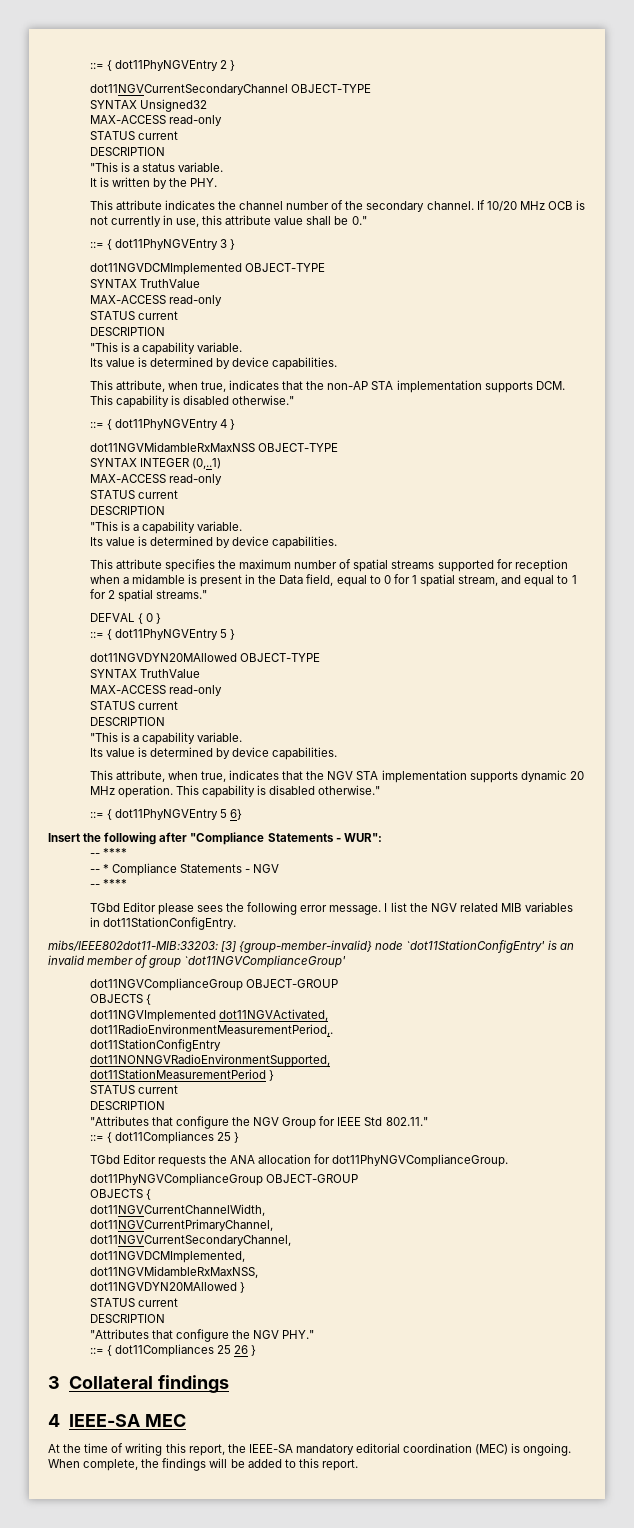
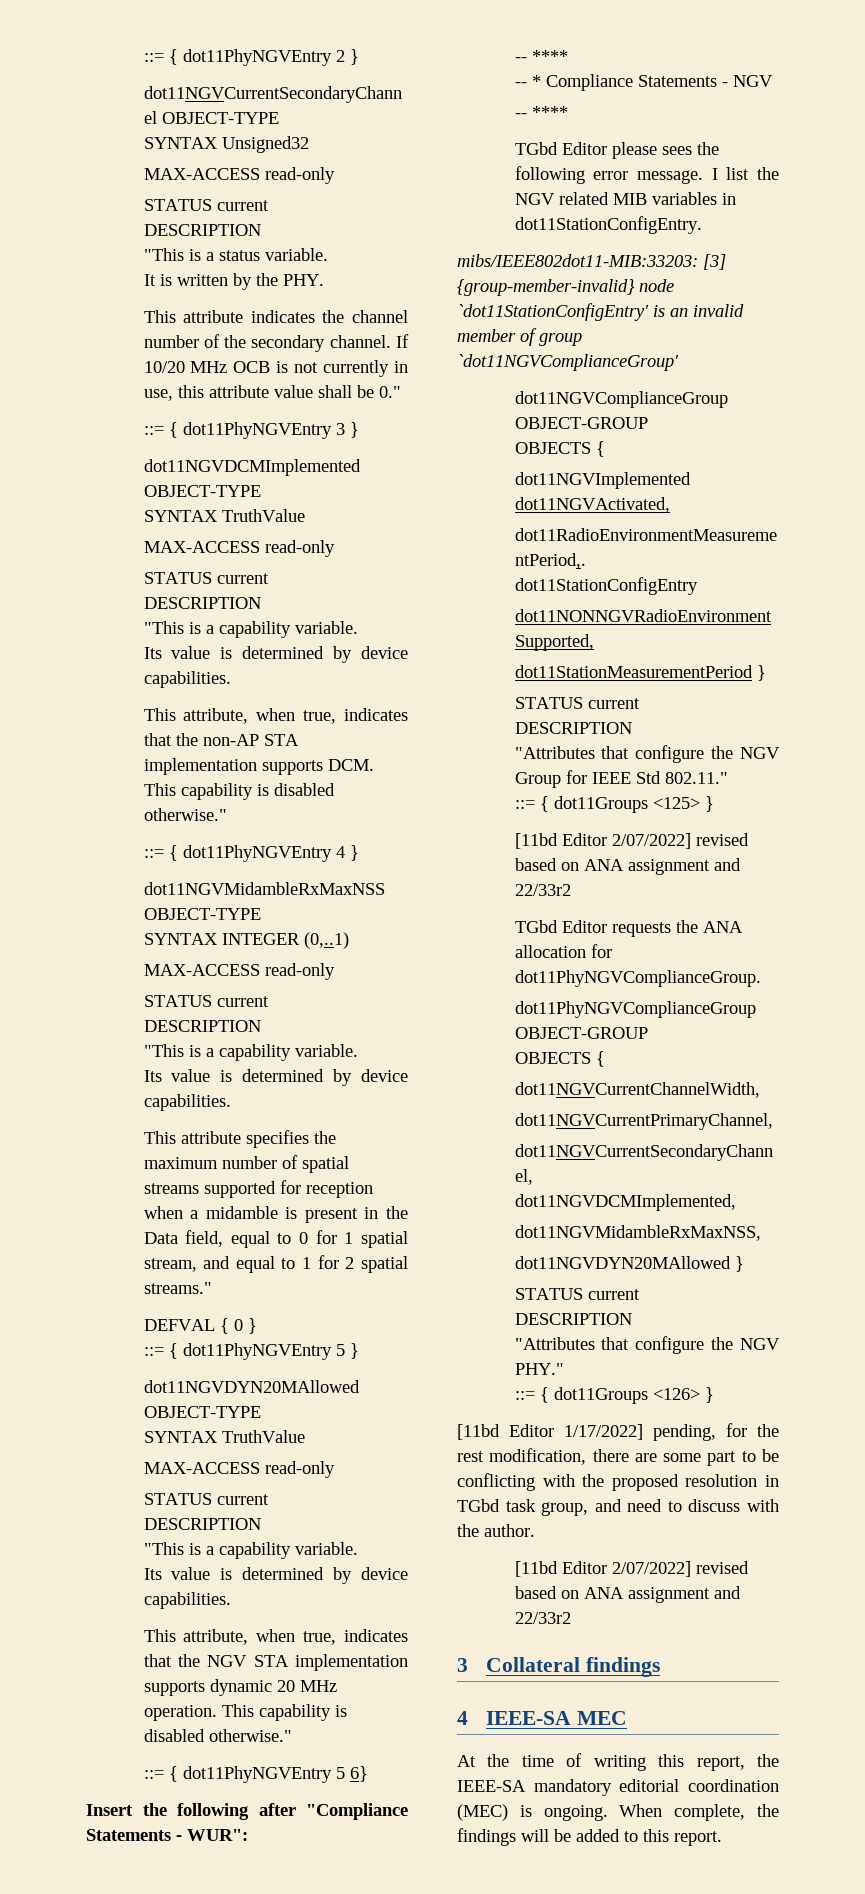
[114,1131,239,1144] dot11Compliances 25 } -> [553,796,714,813] [514,833,749,849] [514,858,741,875] [514,884,571,896] dot11Groups <125> } // [11bd Editor 2/07/2022] revised based on ANA assignment and 22/33r2
[114,1344,257,1357] dot11Compliances 25 26 } -> [553,1387,714,1404] [457,1423,779,1441] [457,1448,779,1466] [457,1473,779,1491] [457,1499,779,1516] [457,1524,535,1537] [514,1561,749,1577] [514,1586,741,1603] [514,1612,571,1624] dot11Groups <126> } // [11bd Editor 1/17/2022] pending, for the rest modification, there are some part to be conflicting with the proposed resolution in TGbd task group, and need to discuss with the author. // [11bd Editor 2/07/2022] revised based on ANA assignment and 22/33r2

